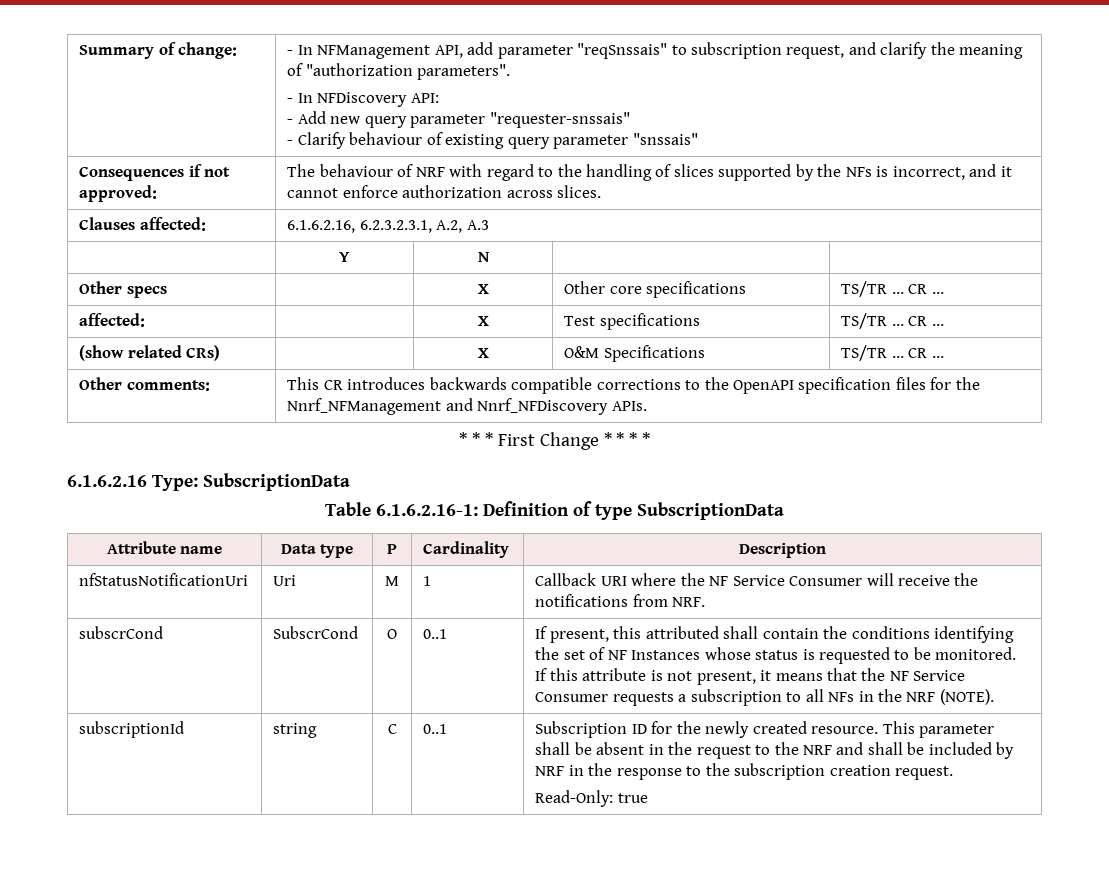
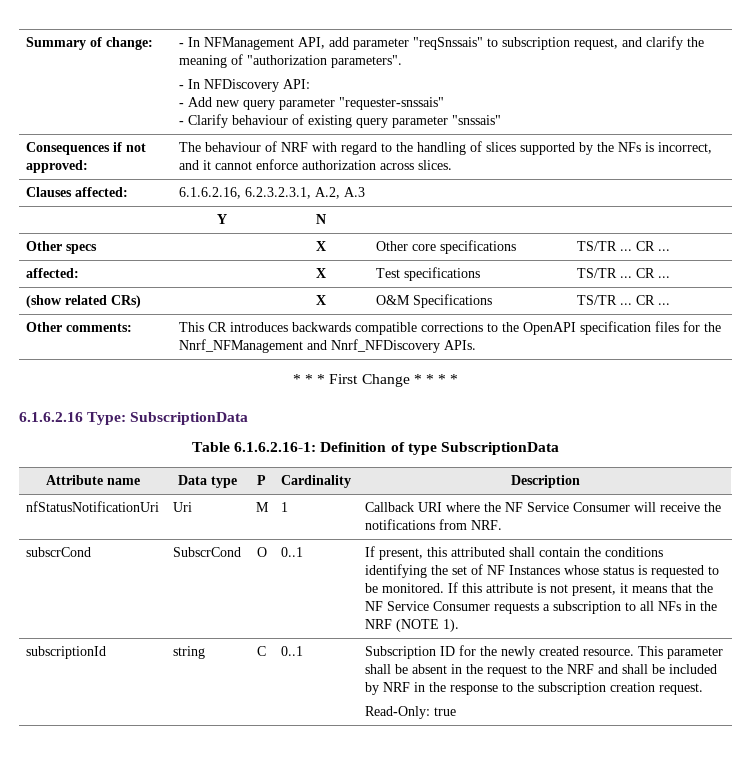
[939,689,994,705] (NOTE). -> [395,619,459,632] (NOTE 1).

